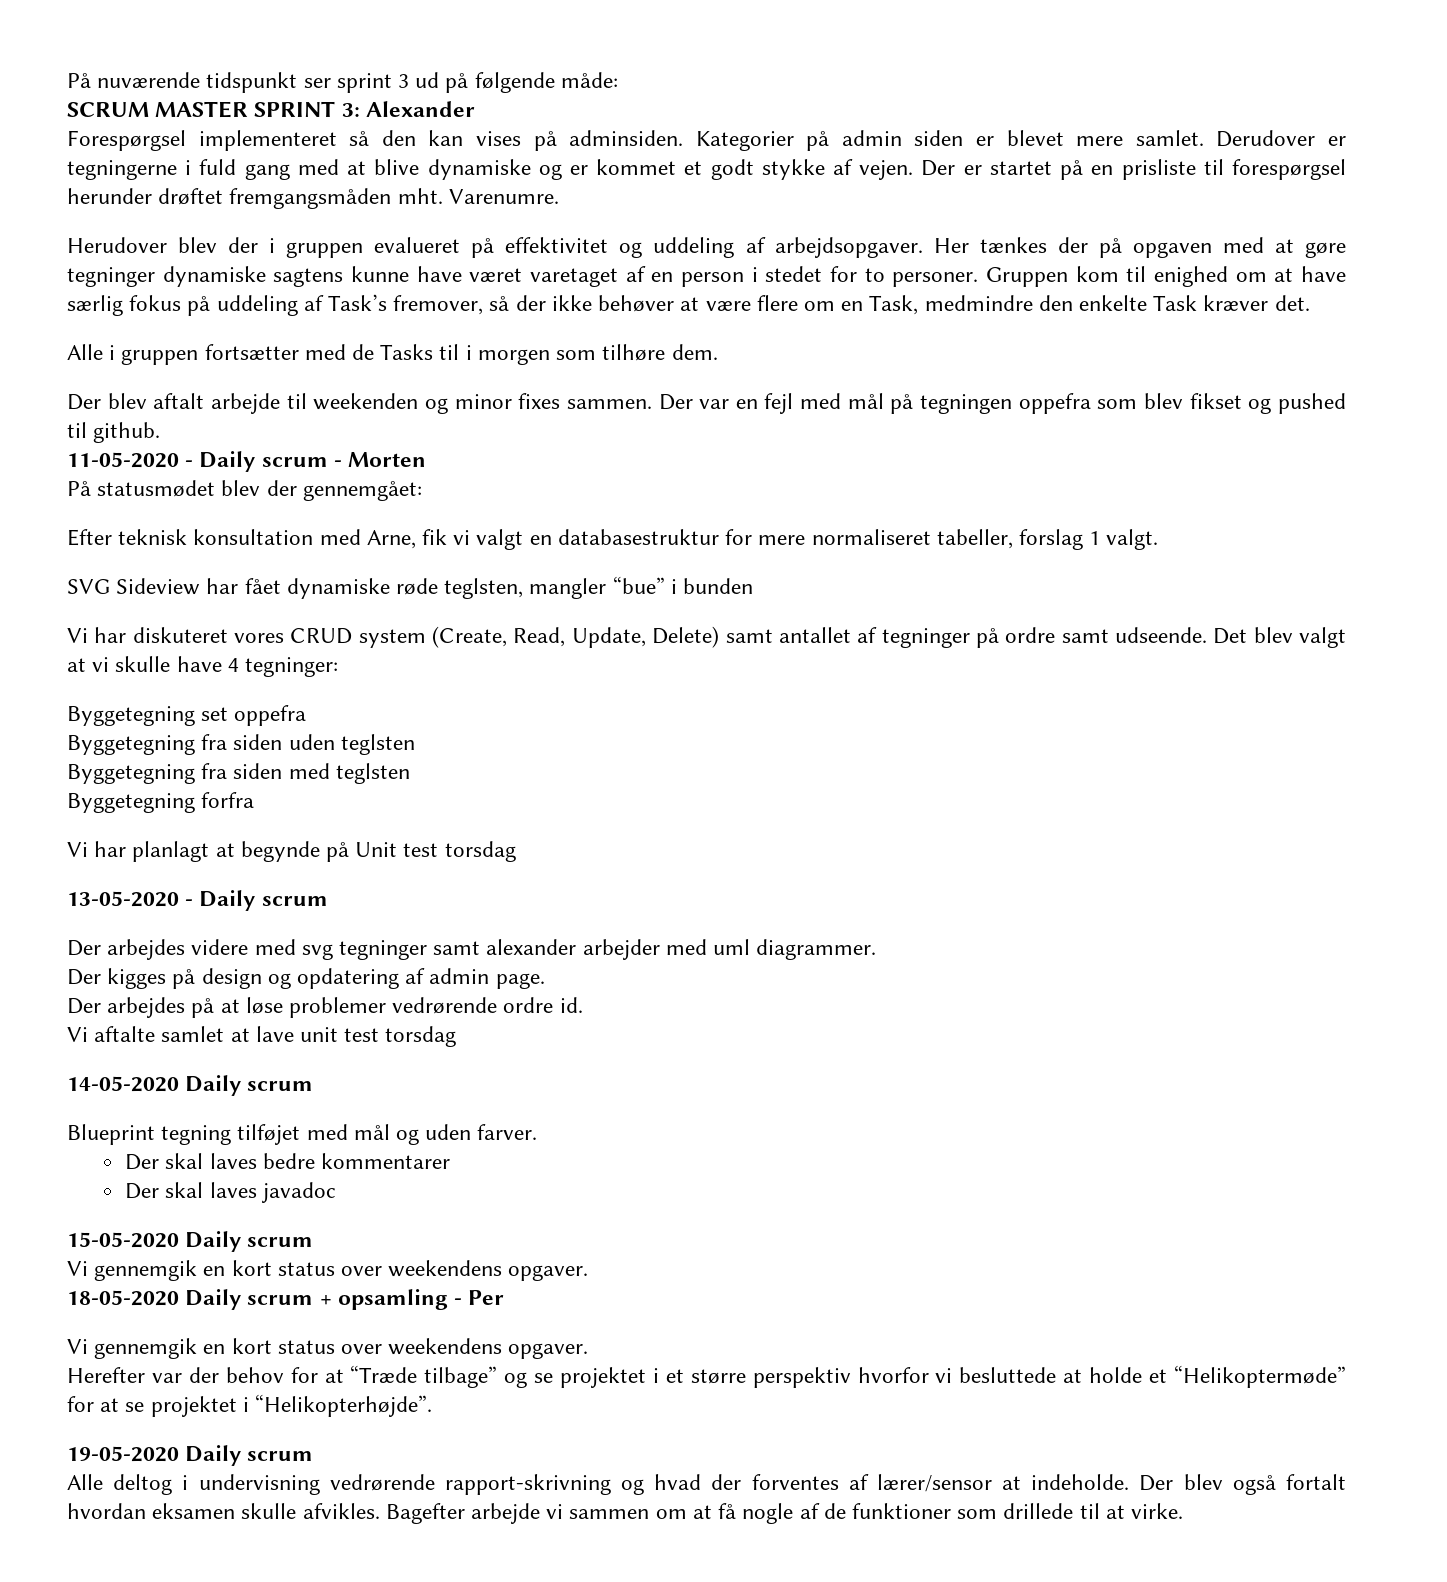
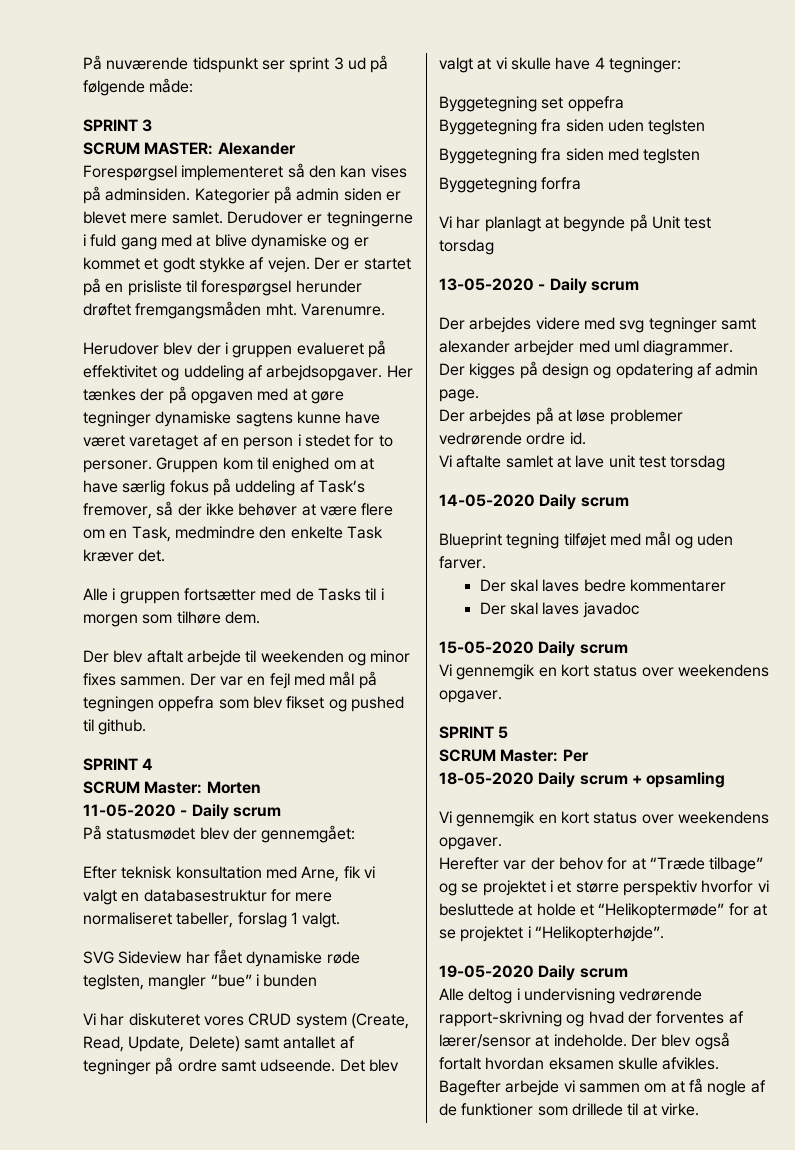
[67,101,360,118] // SCRUM MASTER SPRINT 3: -> [83,119,153,132] [83,142,214,155] // SPRINT 3 // SCRUM MASTER:
(161, 432) none -> [83,758,154,771] [83,781,261,794] // SPRINT 4 // SCRUM Master: Morten
[333,452,427,467] - Morten -> (281, 812) none
(589, 1273) none -> [439,726,509,739] [439,749,589,762] // SPRINT 5 // SCRUM Master: Per
[454,1290,505,1305] - Per -> (726, 780) none

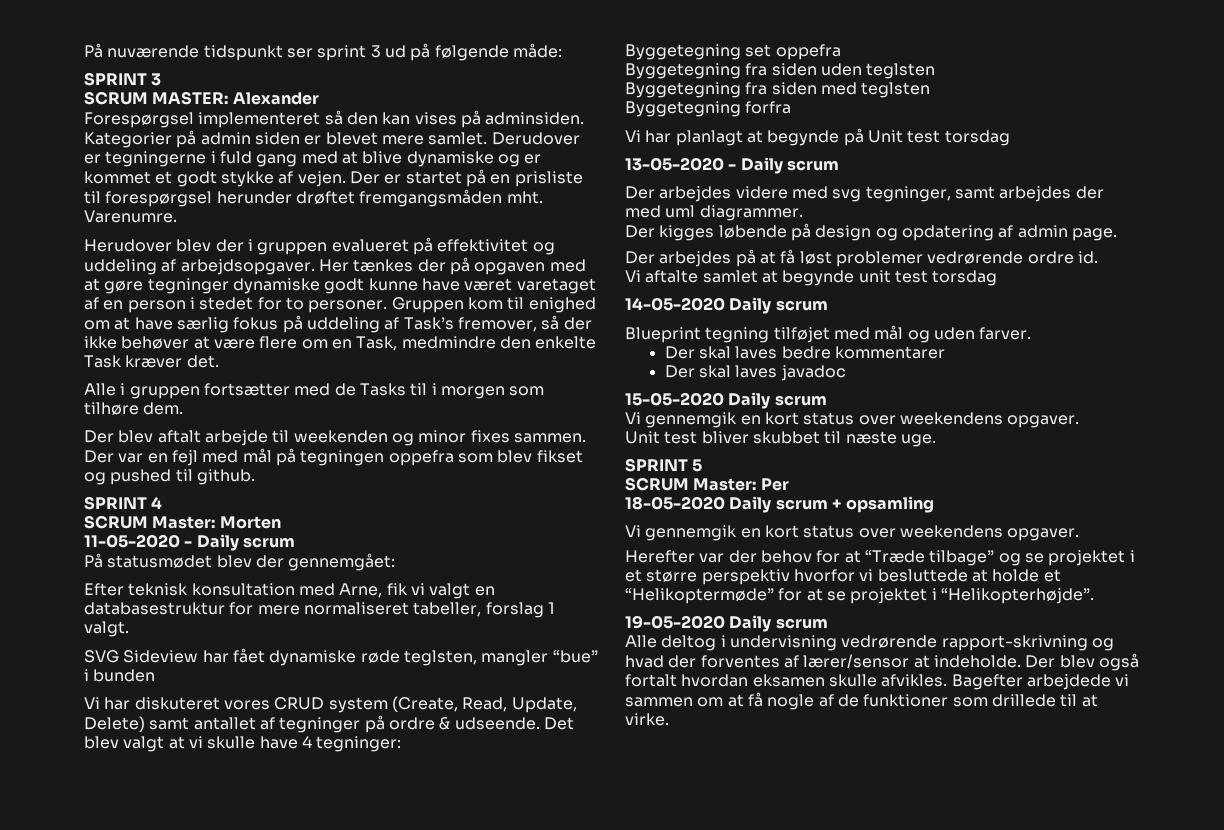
[235,412,293,427] sagtens -> [324,278,365,294] godt
[220,1060,256,1072] samt -> [439,717,451,730] &
[648,317,756,333] [439,340,575,356] tegninger samt alexander arbejder -> [865,186,1104,202] tegninger, samt arbejdes der
(516, 371) none -> [718,225,787,238] løbende
[576,409,606,422] løse -> [780,249,832,264] få løst
[575,455,605,468] lave -> [782,270,855,286] begynde
(502, 696) none -> [625,431,936,447] // Unit test bliver skubbet til næste uge.
[505,1080,560,1096] arbejde -> [1026,674,1111,690] arbejdede

